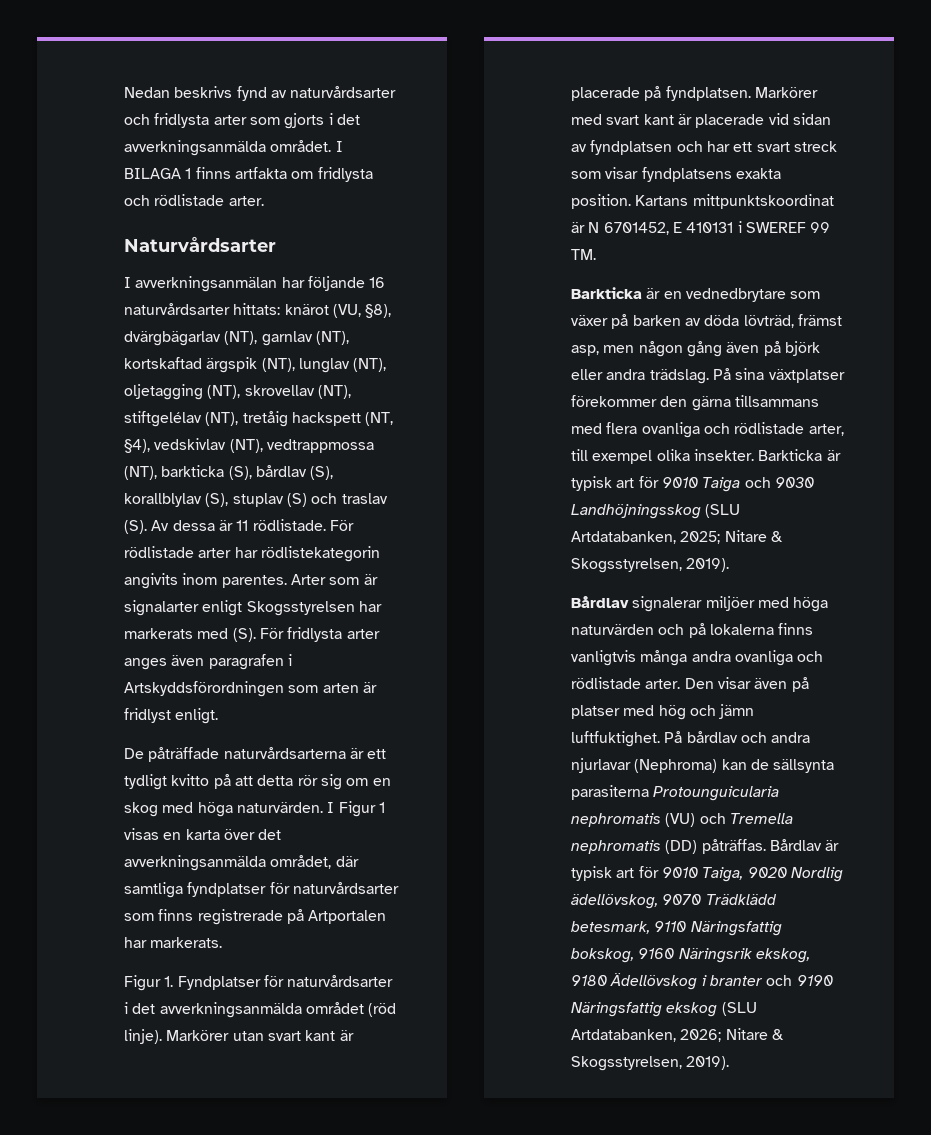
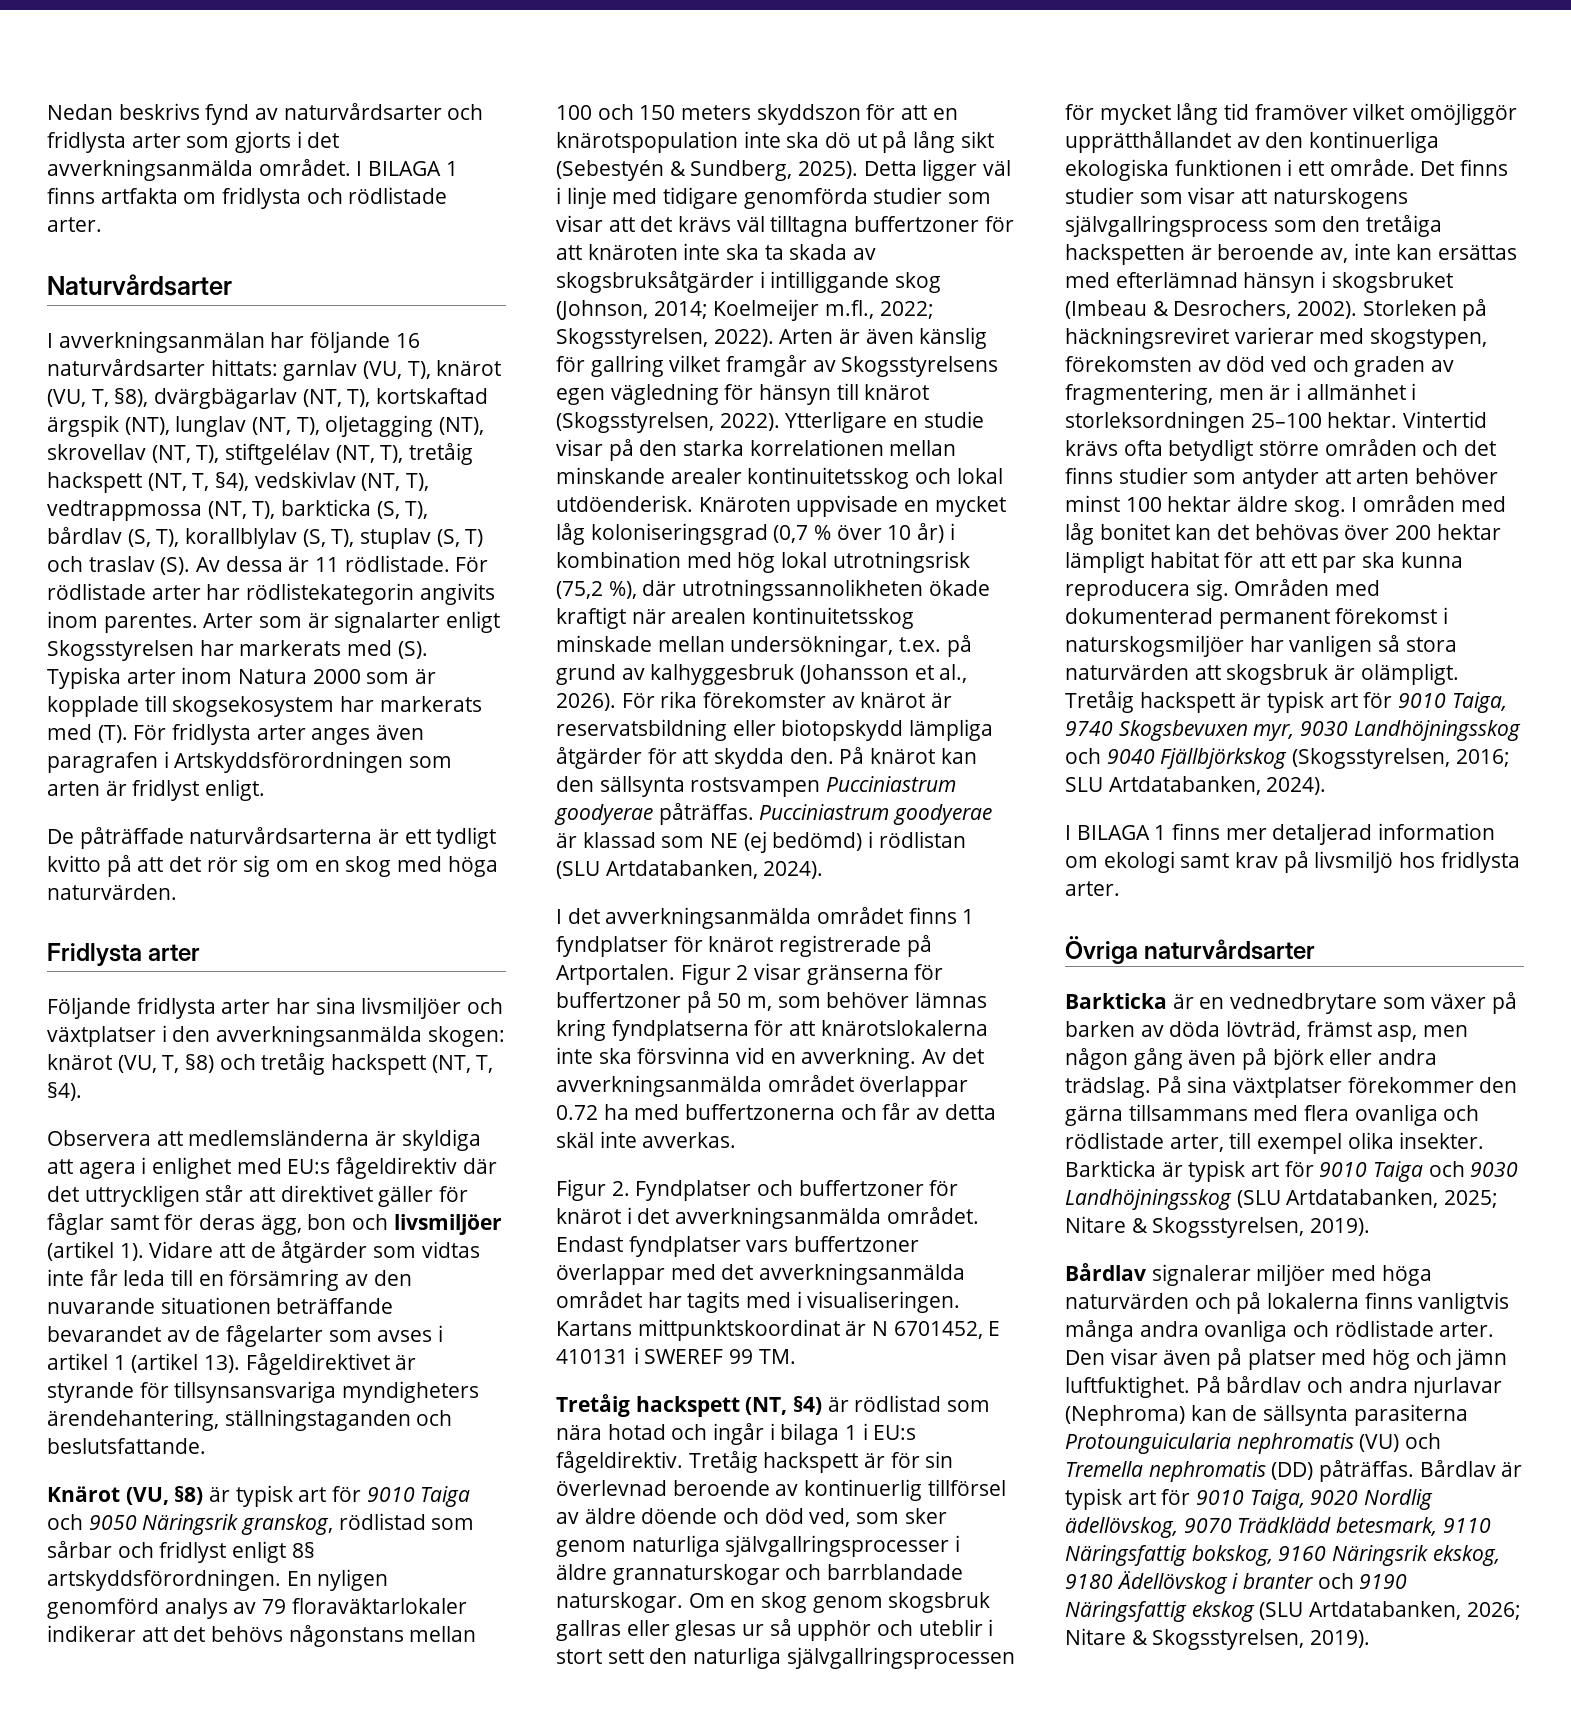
[284,304,361,318] knärot (VU, -> [283,360,502,381] [47,389,109,407] garnlav (VU, T), knärot (VU, T,
[224,331,349,346] (NT), garnlav (NT), -> [302,389,371,407] (NT, T),
[353,358,387,372] (NT), -> [252,417,320,435] (NT, T),
[317,385,351,399] [124,411,394,427] (NT), stiftgelélav (NT), tretåig hackspett (NT, -> [151,443,473,465] [47,472,210,493] (NT, T), stiftgelélav (NT, T), tretåig hackspett (NT, T,
[229,439,374,453] [124,465,334,480] [124,493,307,507] (NT), vedtrappmossa (NT), barkticka (S), bårdlav (S), korallblylav (S), stuplav (S) -> [361,473,429,491] [47,499,429,521] [47,527,484,549] (NT, T), vedtrappmossa (NT, T), barkticka (S, T), bårdlav (S, T), korallblylav (S, T), stuplav (S, T)
(256, 635) none -> [47,667,437,689] [47,695,482,717] [47,724,128,743] Typiska arter inom Natura 2000 som är kopplade till skogsekosystem har markerats med (T).
[257,775,294,786] detta -> [169,856,202,872] det
[327,801,385,817] [124,828,282,840] [124,855,359,871] [124,882,399,898] [124,909,387,925] [124,937,223,948] [124,975,394,991] [124,1002,397,1018] [124,1029,354,1044] [571,86,818,101] [571,113,831,128] [571,140,837,155] [571,167,781,182] [571,194,631,209] I Figur 1 visas en karta över det avverkningsanmälda området, där samtliga fyndplatser för naturvårdsarter som finns registrerade på Artportalen har markerats. // Figur 1. Fyndplatser för naturvårdsarter i det avverkningsanmälda området (röd linje). Markörer utan svart kant är placerade på fyndplatsen. Markörer med svart kant är placerade vid sidan av fyndplatsen och har ett svart streck som visar fyndplatsens exakta position. -> [47,943,201,966] [47,997,504,1019] [47,1025,505,1047] [47,1053,494,1075] [47,1082,82,1101] [47,1129,481,1151] [47,1157,497,1179] [47,1185,469,1207] [47,1213,502,1235] [47,1241,480,1263] [47,1269,412,1291] [47,1297,394,1314] [47,1325,444,1347] [47,1353,417,1375] [47,1381,480,1403] [47,1409,453,1431] [47,1438,206,1454] [47,1485,471,1507] [47,1513,475,1535] [47,1541,315,1563] [47,1569,389,1591] [47,1598,467,1619] [47,1625,477,1647] [556,104,958,125] [556,131,994,153] [556,159,1012,181] [556,187,992,209] [556,215,1014,237] [556,243,877,260] [556,271,942,293] [556,299,934,321] [556,327,988,349] [556,355,999,377] [556,383,930,405] [556,411,984,433] [556,439,957,461] [556,467,1003,489] [556,495,1006,517] [556,523,955,545] [556,551,970,573] [556,579,990,601] [556,607,915,629] [556,635,972,657] [556,664,968,685] [556,691,953,711] [556,719,994,741] [556,747,977,769] [556,776,957,797] [554,803,993,825] [556,831,966,853] [556,860,824,879] [556,907,975,929] [556,935,932,957] [556,963,944,985] [556,991,988,1013] [556,1019,988,1041] [556,1047,984,1069] [556,1075,969,1097] [556,1103,996,1120] [556,1131,737,1148] [556,1179,959,1201] [556,1207,979,1229] [556,1236,920,1257] [556,1263,966,1285] [556,1291,961,1313] // Fridlysta arter // Följande fridlysta arter har sina livsmiljöer och växtplatser i den avverkningsanmälda skogen: knärot (VU, T, §8) och tretåig hackspett (NT, T, §4). // Observera att medlemsländerna är skyldiga att agera i enlighet med EU:s fågeldirektiv där det uttryckligen står att direktivet gäller för fåglar samt för deras ägg, bon och livsmiljöer (artikel 1). Vidare att de åtgärder som vidtas inte får leda till en försämring av den nuvarande situationen beträffande bevarandet av de fågelarter som avses i artikel 1 (artikel 13). Fågeldirektivet är styrande för tillsynsansvariga myndigheters ärendehantering, ställningstaganden och beslutsfattande. // Knärot (VU, §8) är typisk art för 9010 Taiga och 9050 Näringsrik granskog, rödlistad som sårbar och fridlyst enligt 8§ artskyddsförordningen. En nyligen genomförd analys av 79 floraväktarlokaler indikerar att det behövs någonstans mellan 100 och 150 meters skyddszon för att en knärotspopulation inte ska dö ut på lång sikt (Sebestyén & Sundberg, 2025). Detta ligger väl i linje med tidigare genomförda studier som visar att det krävs väl tilltagna buffertzoner för att knäroten inte ska ta skada av skogsbruksåtgärder i intilliggande skog (Johnson, 2014; Koelmeijer m.fl., 2022; Skogsstyrelsen, 2022). Arten är även känslig för gallring vilket framgår av Skogsstyrelsens egen vägledning för hänsyn till knärot (Skogsstyrelsen, 2022). Ytterligare en studie visar på den starka korrelationen mellan minskande arealer kontinuitetsskog och lokal utdöenderisk. Knäroten uppvisade en mycket låg koloniseringsgrad (0,7 % över 10 år) i kombination med hög lokal utrotningsrisk (75,2 %), där utrotningssannolikheten ökade kraftigt när arealen kontinuitetsskog minskade mellan undersökningar, t.ex. på grund av kalhyggesbruk (Johansson et al., 2026). För rika förekomster av knärot är reservatsbildning eller biotopskydd lämpliga åtgärder för att skydda den. På knärot kan den sällsynta rostsvampen Pucciniastrum goodyerae påträffas. Pucciniastrum goodyerae är klassad som NE (ej bedömd) i rödlistan (SLU Artdatabanken, 2024). // I det avverkningsanmälda området finns 1 fyndplatser för knärot registrerade på Artportalen. Figur 2 visar gränserna för buffertzoner på 50 m, som behöver lämnas kring fyndplatserna för att knärotslokalerna inte ska försvinna vid en avverkning. Av det avverkningsanmälda området överlappar 0.72 ha med buffertzonerna och får av detta skäl inte avverkas. // Figur 2. Fyndplatser och buffertzoner för knärot i det avverkningsanmälda området. Endast fyndplatser vars buffertzoner överlappar med det avverkningsanmälda området har tagits med i visualiseringen.
(596, 254) none -> [556,1394,990,1417] [556,1423,917,1445] [556,1451,954,1473] [556,1479,1006,1501] [556,1508,947,1527] [556,1535,961,1557] [556,1564,964,1585] [556,1592,991,1613] [556,1619,994,1641] [556,1647,1015,1669] [1065,103,1518,125] [1065,131,1440,153] [1065,159,1509,181] [1065,187,1408,209] [1065,215,1443,237] [1065,243,1518,265] [1065,271,1453,293] [1065,299,1488,321] [1065,327,1488,349] [1065,356,1455,377] [1065,383,1417,405] [1065,411,1488,433] [1065,439,1497,461] [1065,467,1499,489] [1065,495,1506,517] [1065,523,1501,545] [1065,551,1463,573] [1065,579,1381,601] [1065,607,1449,629] [1065,635,1457,657] [1065,663,1459,685] [1065,691,1507,713] [1065,720,1521,741] [1065,748,1510,769] [1065,776,1327,795] [1065,823,1496,845] [1065,851,1520,873] [1065,881,1120,896] [1065,936,1316,964] // Tretåig hackspett (NT, §4) är rödlistad som nära hotad och ingår i bilaga 1 i EU:s fågeldirektiv. Tretåig hackspett är för sin överlevnad beroende av kontinuerlig tillförsel av äldre döende och död ved, som sker genom naturliga självgallringsprocesser i äldre grannaturskogar och barrblandade naturskogar. Om en skog genom skogsbruk gallras eller glesas ur så upphör och uteblir i stort sett den naturliga självgallringsprocessen för mycket lång tid framöver vilket omöjliggör upprätthållandet av den kontinuerliga ekologiska funktionen i ett område. Det finns studier som visar att naturskogens självgallringsprocess som den tretåiga hackspetten är beroende av, inte kan ersättas med efterlämnad hänsyn i skogsbruket (Imbeau & Desrochers, 2002). Storleken på häckningsreviret varierar med skogstypen, förekomsten av död ved och graden av fragmentering, men är i allmänhet i storleksordningen 25–100 hektar. Vintertid krävs ofta betydligt större områden och det finns studier som antyder att arten behöver minst 100 hektar äldre skog. I områden med låg bonitet kan det behövas över 200 hektar lämpligt habitat för att ett par ska kunna reproducera sig. Områden med dokumenterad permanent förekomst i naturskogsmiljöer har vanligen så stora naturvärden att skogsbruk är olämpligt. Tretåig hackspett är typisk art för 9010 Taiga, 9740 Skogsbevuxen myr, 9030 Landhöjningsskog och 9040 Fjällbjörkskog (Skogsstyrelsen, 2016; SLU Artdatabanken, 2024). // I BILAGA 1 finns mer detaljerad information om ekologi samt krav på livsmiljö hos fridlysta arter. // Övriga naturvårdsarter

